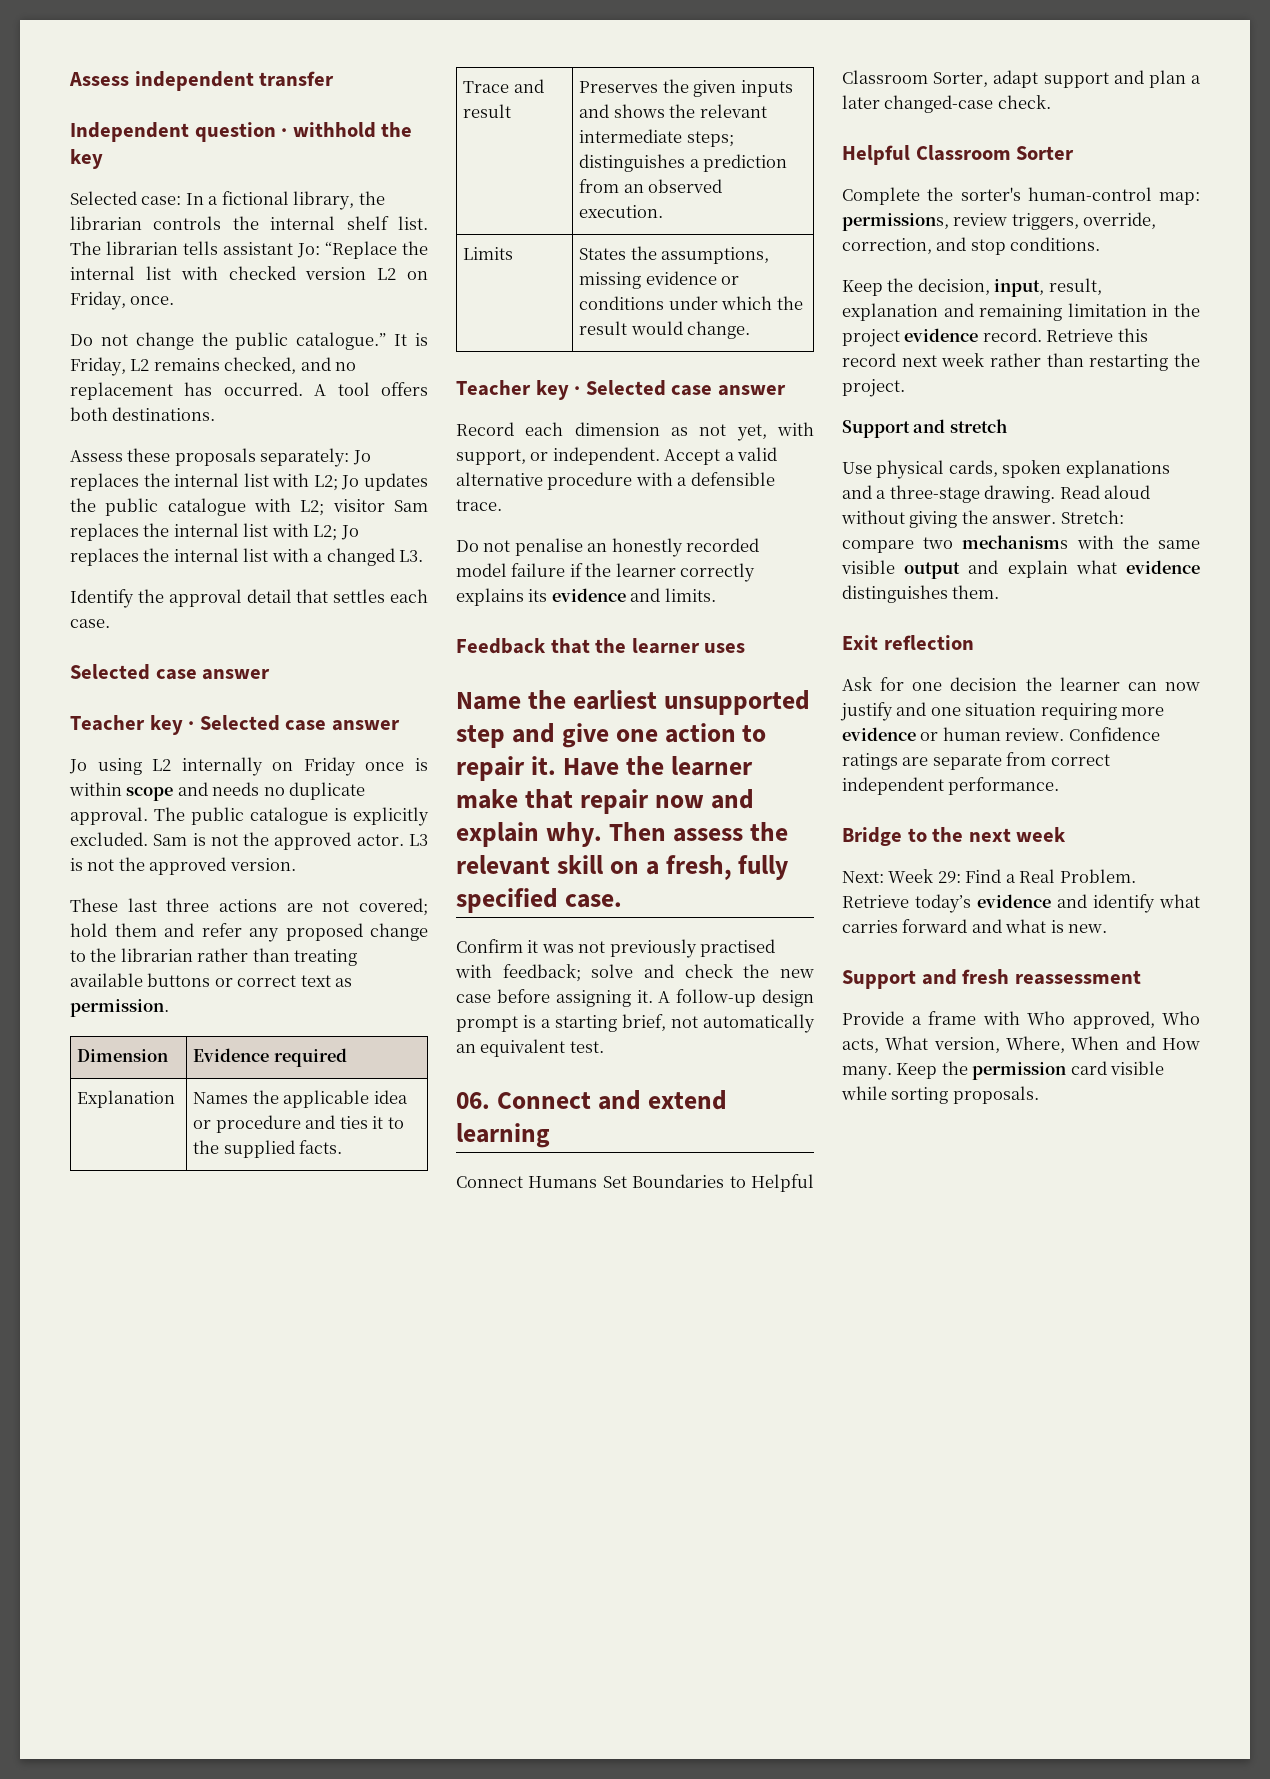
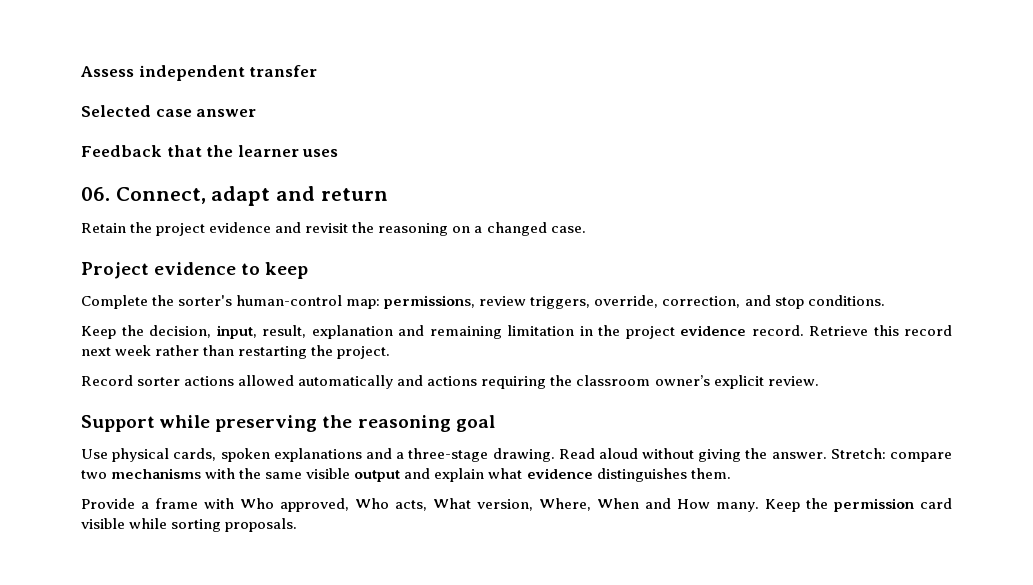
[70,122,413,142] [70,149,103,169] [70,191,385,210] [70,216,428,230] [70,241,428,259] [70,266,428,280] [70,291,175,310] [70,332,428,350] [70,357,357,376] [70,382,428,400] [70,407,216,421] [70,448,371,467] [70,473,428,491] [70,498,428,516] [70,523,359,541] [70,548,424,566] [70,589,428,608] [70,619,110,628] [70,664,271,680] [70,715,400,735] [69,757,428,776] [69,782,366,801] [70,807,429,826] [70,832,428,850] [70,857,296,875] [70,898,428,916] [70,923,428,942] [70,948,358,966] [70,973,353,987] [70,999,169,1017] [77,1049,169,1062] [193,1048,347,1067] [77,1090,176,1108] [193,1090,408,1108] [193,1115,404,1133] [193,1140,343,1158] [463,79,544,93] [463,104,512,118] [579,79,793,97] [579,104,767,118] [579,129,734,147] [579,154,788,172] [579,179,723,193] [579,205,664,218] [463,247,514,260] [579,246,770,264] [579,271,740,289] [579,296,803,310] [579,321,751,339] [456,380,786,400] [456,422,814,441] [456,447,778,465] [456,472,775,490] [456,499,502,511] [456,538,760,557] [456,563,756,582] [456,588,716,606] Independent question · withhold the key // Selected case: In a fictional library, the librarian controls the internal shelf list. The librarian tells assistant Jo: “Replace the internal list with checked version L2 on Friday, once. // Do not change the public catalogue.” It is Friday, L2 remains checked, and no replacement has occurred. A tool offers both destinations. // Assess these proposals separately: Jo replaces the internal list with L2; Jo updates the public catalogue with L2; visitor Sam replaces the internal list with L2; Jo replaces the internal list with a changed L3. // Identify the approval detail that settles each case. // Selected case answer // Teacher key · Selected case answer // Jo using L2 internally on Friday once is within scope and needs no duplicate approval. The public catalogue is explicitly excluded. Sam is not the approved actor. L3 is not the approved version. // These last three actions are not covered; hold them and refer any proposed change to the librarian rather than treating available buttons or correct text as permission. // Dimension | Evidence required // Explanation | Names the applicable idea or procedure and ties it to the supplied facts. // Trace and result | Preserves the given inputs and shows the relevant intermediate steps; distinguishes a prediction from an observed execution. // Limits | States the assumptions, missing evidence or conditions under which the result would change. // Teacher key · Selected case answer // Record each dimension as not yet, with support, or independent. Accept a valid alternative procedure with a defensible trace. // Do not penalise an honestly recorded model failure if the learner correctly explains its evidence and limits. -> [81,105,257,117] Selected case answer
[456,690,810,715] [456,723,767,748] [456,756,753,781] [456,789,754,814] [456,822,788,847] [456,855,789,880] [456,888,622,913] [456,939,776,958] [455,964,814,982] [456,989,814,1007] [456,1014,815,1033] [456,1039,604,1057] [456,1090,727,1110] [456,1123,550,1148] [456,1174,814,1192] [842,70,1201,88] [842,95,1051,113] [842,145,1075,165] Name the earliest unsupported step and give one action to repair it. Have the learner make that repair now and explain why. Then assess the relevant skill on a fresh, fully specified case. // Confirm it was not previously practised with feedback; solve and check the new case before assigning it. A follow-up design prompt is a starting brief, not automatically an equivalent test. // 06. Connect and extend learning // Connect Humans Set Boundaries to Helpful Classroom Sorter, adapt support and plan a later changed-case check. // Helpful Classroom Sorter -> [81,186,388,206] [81,222,586,236] [81,262,309,279] 06. Connect, adapt and return // Retain the project evidence and revisit the reasoning on a changed case. // Project evidence to keep
[842,419,1007,438] Support and stretch -> [81,375,819,389] [81,415,495,432] Record sorter actions allowed automatically and actions requiring the classroom owner’s explicit review. // Support while preserving the reasoning goal
[842,635,974,650] [842,677,1200,691] [840,702,1165,721] [842,727,1160,741] [842,752,1110,770] [842,777,1060,795] [842,827,1067,846] [842,869,1136,883] [842,894,1200,913] [842,919,1108,933] [842,969,1141,989] // Exit reflection // Ask for one decision the learner can now justify and one situation requiring more evidence or human review. Confidence ratings are separate from correct independent performance. // Bridge to the next week // Next: Week 29: Find a Real Problem. Retrieve today’s evidence and identify what carries forward and what is new. // Support and fresh reassessment -> (731, 473) none

